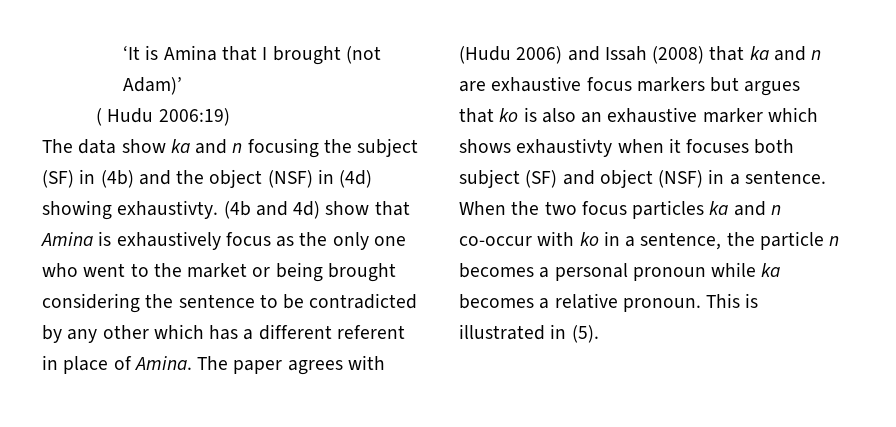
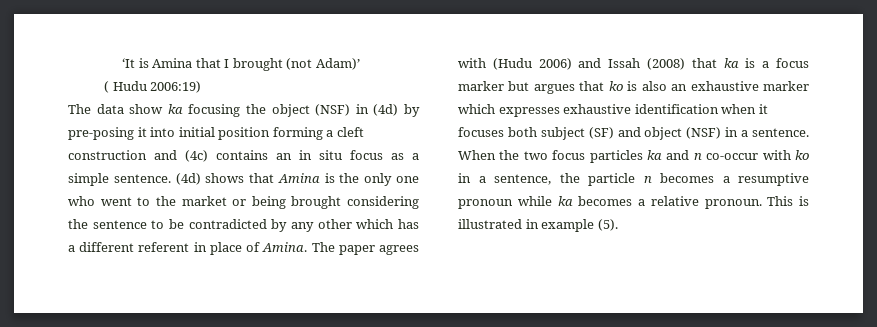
[195,138,419,158] [42,169,373,188] [42,200,410,220] [41,231,295,250] and n focusing the subject (SF) in (4b) and the object (NSF) in (4d) showing exhaustivty. (4b and 4d) show that Amina is exhaustively focus as -> [188,104,420,117] [68,127,364,140] [68,150,419,162] [68,173,335,186] focusing the object (NSF) in (4d) by pre-posing it into initial position forming a cleft construction and (4c) contains an in situ focus as a simple sentence. (4d) shows that Amina is
[773,46,822,61] [459,76,705,92] and n are exhaustive focus markers -> [745,58,809,68] [458,81,504,91] is a focus marker
[459,138,613,157] shows exhaustivty -> [498,104,719,117] expresses exhaustive identification
[554,263,628,281] personal -> [738,173,809,186] resumptive
(567, 331) none -> [541,219,595,232] example

